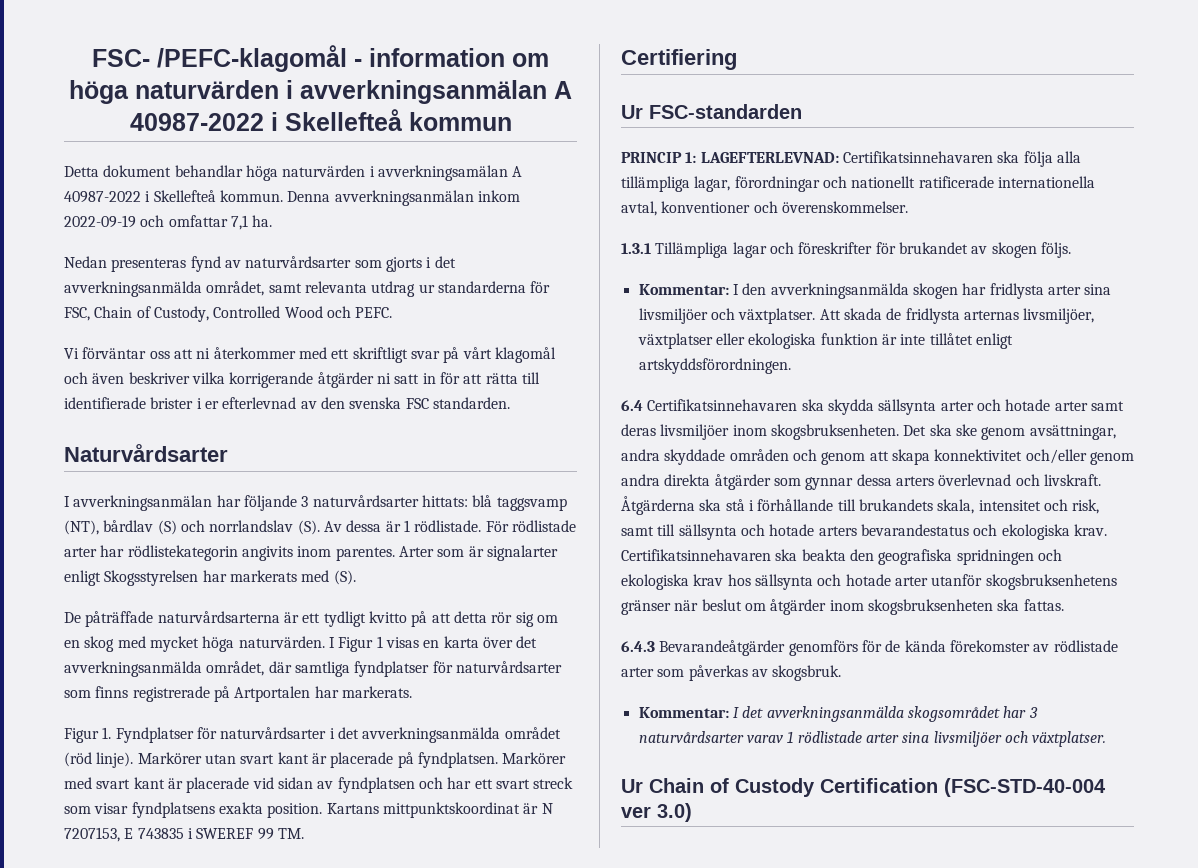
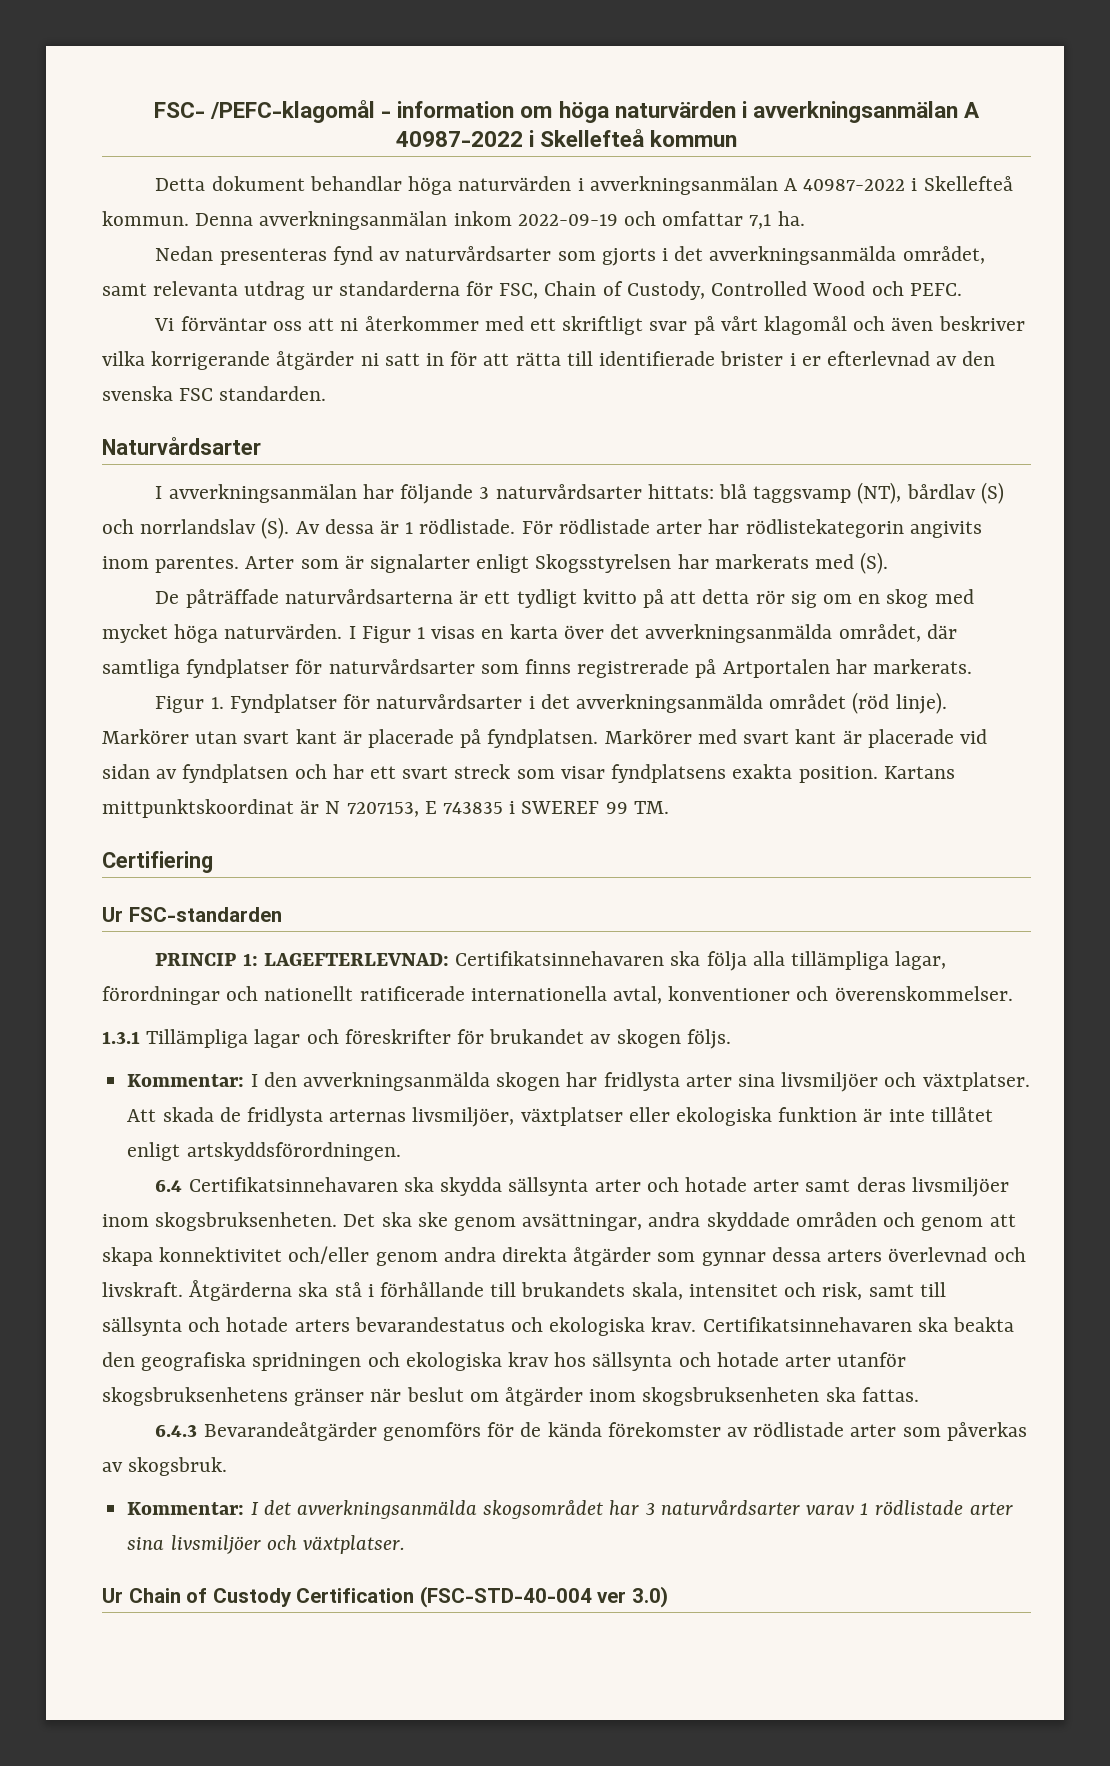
[377,165,508,181] avverkningsamälan -> [589,176,778,195] avverkningsanmälan

